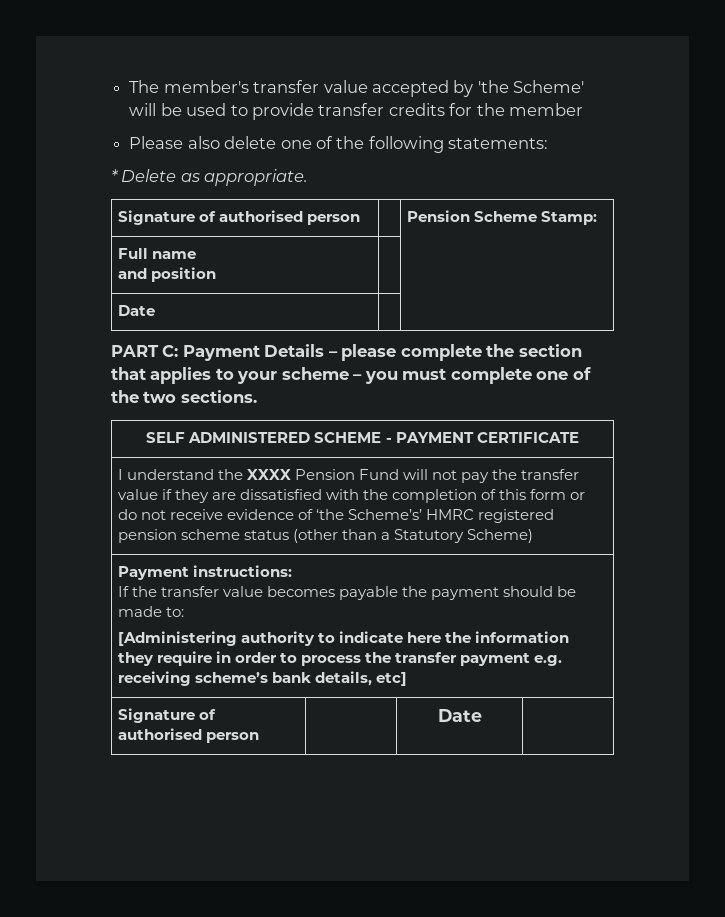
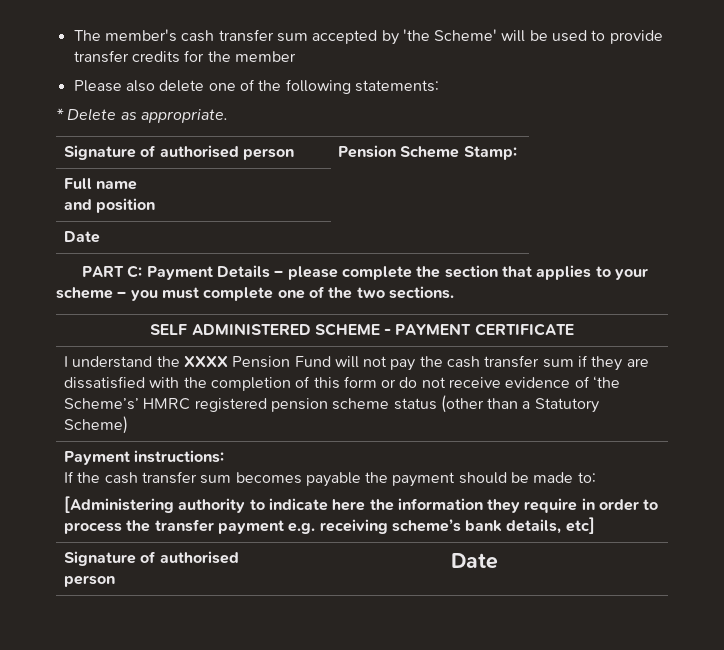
[253,80,368,93] transfer value -> [181,29,308,42] cash transfer sum
[521,469,580,480] [117,489,158,500] transfer value -> [447,355,574,368] cash transfer sum
[160,586,264,597] transfer value -> [104,471,232,484] cash transfer sum

